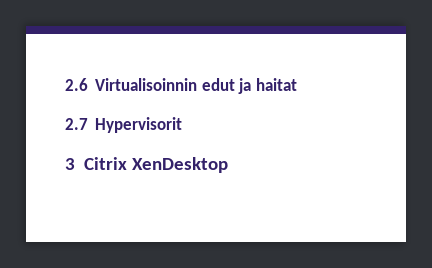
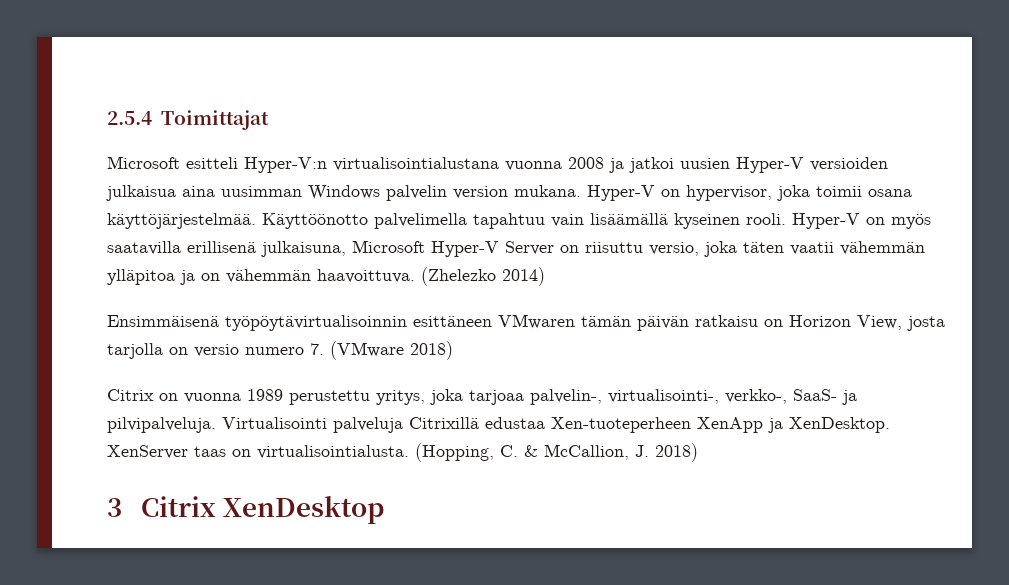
[65,78,298,94] [65,117,183,133] 2.6 Virtualisoinnin edut ja haitat // 2.7 Hypervisorit -> [107,110,269,130] [107,156,888,173] [106,185,912,201] [107,213,931,229] [107,240,925,257] [107,267,545,286] [107,314,945,331] [107,341,453,360] [107,389,857,405] [107,417,890,433] [107,443,698,462] 2.5.4 Toimittajat // Microsoft esitteli Hyper-V:n virtualisointialustana vuonna 2008 ja jatkoi uusien Hyper-V versioiden julkaisua aina uusimman Windows palvelin version mukana. Hyper-V on hypervisor, joka toimii osana käyttöjärjestelmää. Käyttöönotto palvelimella tapahtuu vain lisäämällä kyseinen rooli. Hyper-V on myös saatavilla erillisenä julkaisuna, Microsoft Hyper-V Server on riisuttu versio, joka täten vaatii vähemmän ylläpitoa ja on vähemmän haavoittuva. (Zhelezko 2014) // Ensimmäisenä työpöytävirtualisoinnin esittäneen VMwaren tämän päivän ratkaisu on Horizon View, josta tarjolla on versio numero 7. (VMware 2018) // Citrix on vuonna 1989 perustettu yritys, joka tarjoaa palvelin-, virtualisointi-, verkko-, SaaS- ja pilvipalveluja. Virtualisointi palveluja Citrixillä edustaa Xen-tuoteperheen XenApp ja XenDesktop. XenServer taas on virtualisointialusta. (Hopping, C. & McCallion, J. 2018)

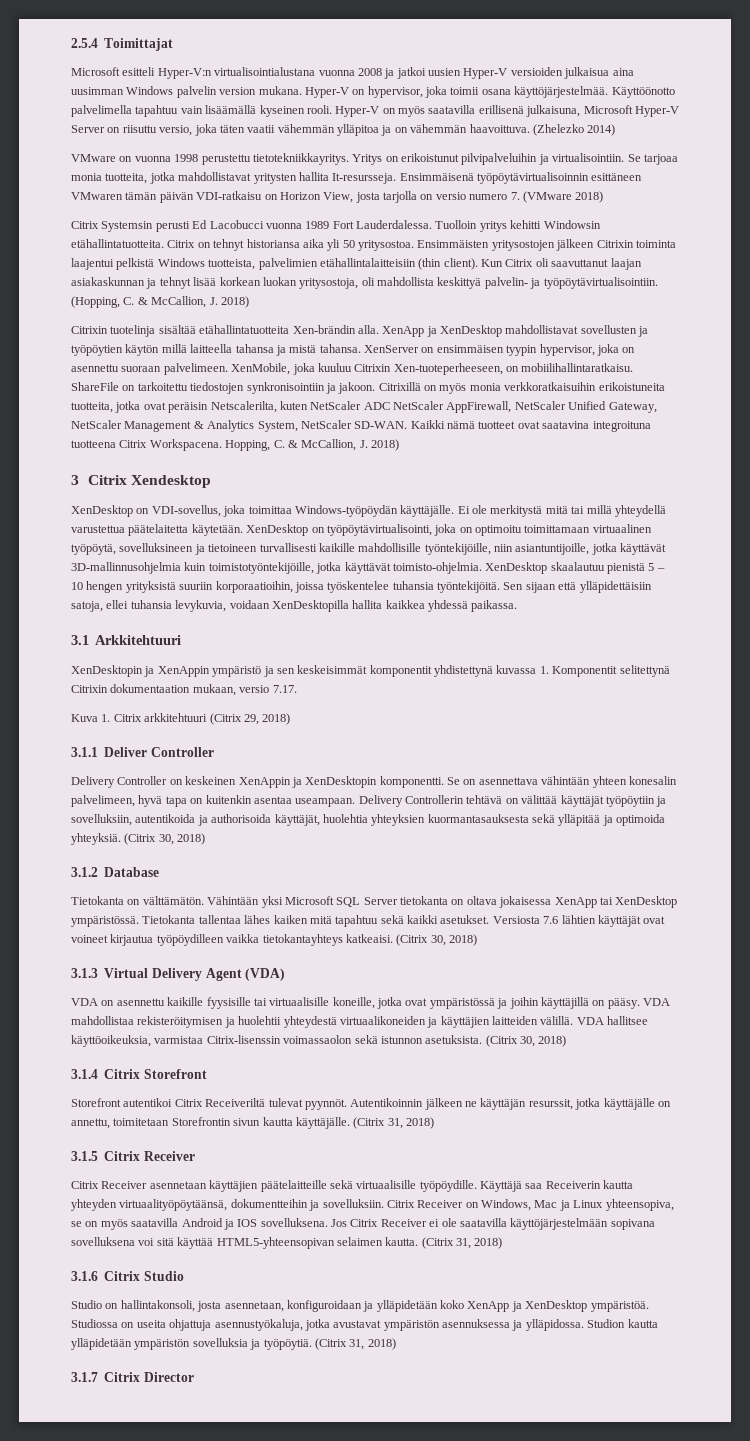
(545, 276) none -> [71,153,678,165] [71,172,397,184] VMware on vuonna 1998 perustettu tietotekniikkayritys. Yritys on erikoistunut pilvipalveluihin ja virtualisointiin. Se tarjoaa monia tuotteita, jotka mahdollistavat yritysten hallita It-resursseja.
[695,315,758,327] ratkaisu -> [196,191,263,200] VDI-ratkaisu
[159,389,857,405] [107,417,890,433] [107,443,494,462] on vuonna 1989 perustettu yritys, joka tarjoaa palvelin-, virtualisointi-, verkko-, SaaS- ja pilvipalveluja. Virtualisointi palveluja Citrixillä edustaa Xen-tuoteperheen XenApp ja XenDesktop. XenServer taas on virtualisointialusta. (Hopping, -> [101,220,601,232] [71,239,676,251] [71,258,642,270] [71,277,658,289] [71,296,249,308] [71,325,649,337] [71,344,636,356] [71,363,634,375] [71,382,665,394] [71,401,657,413] [71,420,651,432] [71,439,271,451] Systemsin perusti Ed Lacobucci vuonna 1989 Fort Lauderdalessa. Tuolloin yritys kehitti Windowsin etähallintatuotteita. Citrix on tehnyt historiansa aika yli 50 yritysostoa. Ensimmäisten yritysostojen jälkeen Citrixin toiminta laajentui pelkistä Windows tuotteista, palvelimien etähallintalaitteisiin (thin client). Kun Citrix oli saavuttanut laajan asiakaskunnan ja tehnyt lisää korkean luokan yritysostoja, oli mahdollista keskittyä palvelin- ja työpöytävirtualisointiin. (Hopping, C. & McCallion, J. 2018) // Citrixin tuotelinja sisältää etähallintatuotteita Xen-brändin alla. XenApp ja XenDesktop mahdollistavat sovellusten ja työpöytien käytön millä laitteella tahansa ja mistä tahansa. XenServer on ensimmäisen tyypin hypervisor, joka on asennettu suoraan palvelimeen. XenMobile, joka kuuluu Citrixin Xen-tuoteperheeseen, on mobiilihallintaratkaisu. ShareFile on tarkoitettu tiedostojen synkronisointiin ja jakoon. Citrixillä on myös monia verkkoratkaisuihin erikoistuneita tuotteita, jotka ovat peräisin Netscalerilta, kuten NetScaler ADC NetScaler AppFirewall, NetScaler Unified Gateway, NetScaler Management & Analytics System, NetScaler SD-WAN. Kaikki nämä tuotteet ovat saatavina integroituna tuotteena Citrix Workspacena. Hopping,
[222,496,384,524] XenDesktop -> [130,475,211,488] [71,505,666,517] [71,524,652,536] [71,543,667,555] [71,562,665,574] [71,581,652,593] [71,600,518,612] [71,635,182,645] [71,665,670,677] [71,684,297,696] [71,713,291,725] [71,747,214,757] [71,776,677,788] [71,795,667,807] [71,814,666,826] [71,833,206,845] [71,867,160,877] [71,896,678,908] [71,915,666,927] [71,934,477,946] [71,968,286,981] [71,997,670,1009] [71,1016,649,1028] [71,1035,567,1047] [71,1069,207,1079] [71,1098,671,1110] [71,1117,434,1129] [71,1151,195,1161] [71,1180,634,1192] [71,1199,674,1211] [71,1218,655,1230] [71,1237,503,1249] [71,1271,184,1281] [71,1300,649,1312] [71,1319,658,1331] [71,1338,396,1350] [71,1372,194,1382] Xendesktop // XenDesktop on VDI-sovellus, joka toimittaa Windows-työpöydän käyttäjälle. Ei ole merkitystä mitä tai millä yhteydellä varustettua päätelaitetta käytetään. XenDesktop on työpöytävirtualisointi, joka on optimoitu toimittamaan virtuaalinen työpöytä, sovelluksineen ja tietoineen turvallisesti kaikille mahdollisille työntekijöille, niin asiantuntijoille, jotka käyttävät 3D-mallinnusohjelmia kuin toimistotyöntekijöille, jotka käyttävät toimisto-ohjelmia. XenDesktop skaalautuu pienistä 5 – 10 hengen yrityksistä suuriin korporaatioihin, joissa työskentelee tuhansia työntekijöitä. Sen sijaan että ylläpidettäisiin satoja, ellei tuhansia levykuvia, voidaan XenDesktopilla hallita kaikkea yhdessä paikassa. // 3.1 Arkkitehtuuri // XenDesktopin ja XenAppin ympäristö ja sen keskeisimmät komponentit yhdistettynä kuvassa 1. Komponentit selitettynä Citrixin dokumentaation mukaan, versio 7.17. // Kuva 1. Citrix arkkitehtuuri (Citrix 29, 2018) // 3.1.1 Deliver Controller // Delivery Controller on keskeinen XenAppin ja XenDesktopin komponentti. Se on asennettava vähintään yhteen konesalin palvelimeen, hyvä tapa on kuitenkin asentaa useampaan. Delivery Controllerin tehtävä on välittää käyttäjät työpöytiin ja sovelluksiin, autentikoida ja authorisoida käyttäjät, huolehtia yhteyksien kuormantasauksesta sekä ylläpitää ja optimoida yhteyksiä. (Citrix 30, 2018) // 3.1.2 Database // Tietokanta on välttämätön. Vähintään yksi Microsoft SQL Server tietokanta on oltava jokaisessa XenApp tai XenDesktop ympäristössä. Tietokanta tallentaa lähes kaiken mitä tapahtuu sekä kaikki asetukset. Versiosta 7.6 lähtien käyttäjät ovat voineet kirjautua työpöydilleen vaikka tietokantayhteys katkeaisi. (Citrix 30, 2018) // 3.1.3 Virtual Delivery Agent (VDA) // VDA on asennettu kaikille fyysisille tai virtuaalisille koneille, jotka ovat ympäristössä ja joihin käyttäjillä on pääsy. VDA mahdollistaa rekisteröitymisen ja huolehtii yhteydestä virtuaalikoneiden ja käyttäjien laitteiden välillä. VDA hallitsee käyttöoikeuksia, varmistaa Citrix-lisenssin voimassaolon sekä istunnon asetuksista. (Citrix 30, 2018) // 3.1.4 Citrix Storefront // Storefront autentikoi Citrix Receiveriltä tulevat pyynnöt. Autentikoinnin jälkeen ne käyttäjän resurssit, jotka käyttäjälle on annettu, toimitetaan Storefrontin sivun kautta käyttäjälle. (Citrix 31, 2018) // 3.1.5 Citrix Receiver // Citrix Receiver asennetaan käyttäjien päätelaitteille sekä virtuaalisille työpöydille. Käyttäjä saa Receiverin kautta yhteyden virtuaalityöpöytäänsä, dokumentteihin ja sovelluksiin. Citrix Receiver on Windows, Mac ja Linux yhteensopiva, se on myös saatavilla Android ja IOS sovelluksena. Jos Citrix Receiver ei ole saatavilla käyttöjärjestelmään sopivana sovelluksena voi sitä käyttää HTML5-yhteensopivan selaimen kautta. (Citrix 31, 2018) // 3.1.6 Citrix Studio // Studio on hallintakonsoli, josta asennetaan, konfiguroidaan ja ylläpidetään koko XenApp ja XenDesktop ympäristöä. Studiossa on useita ohjattuja asennustyökaluja, jotka avustavat ympäristön asennuksessa ja ylläpidossa. Studion kautta ylläpidetään ympäristön sovelluksia ja työpöytiä. (Citrix 31, 2018) // 3.1.7 Citrix Director

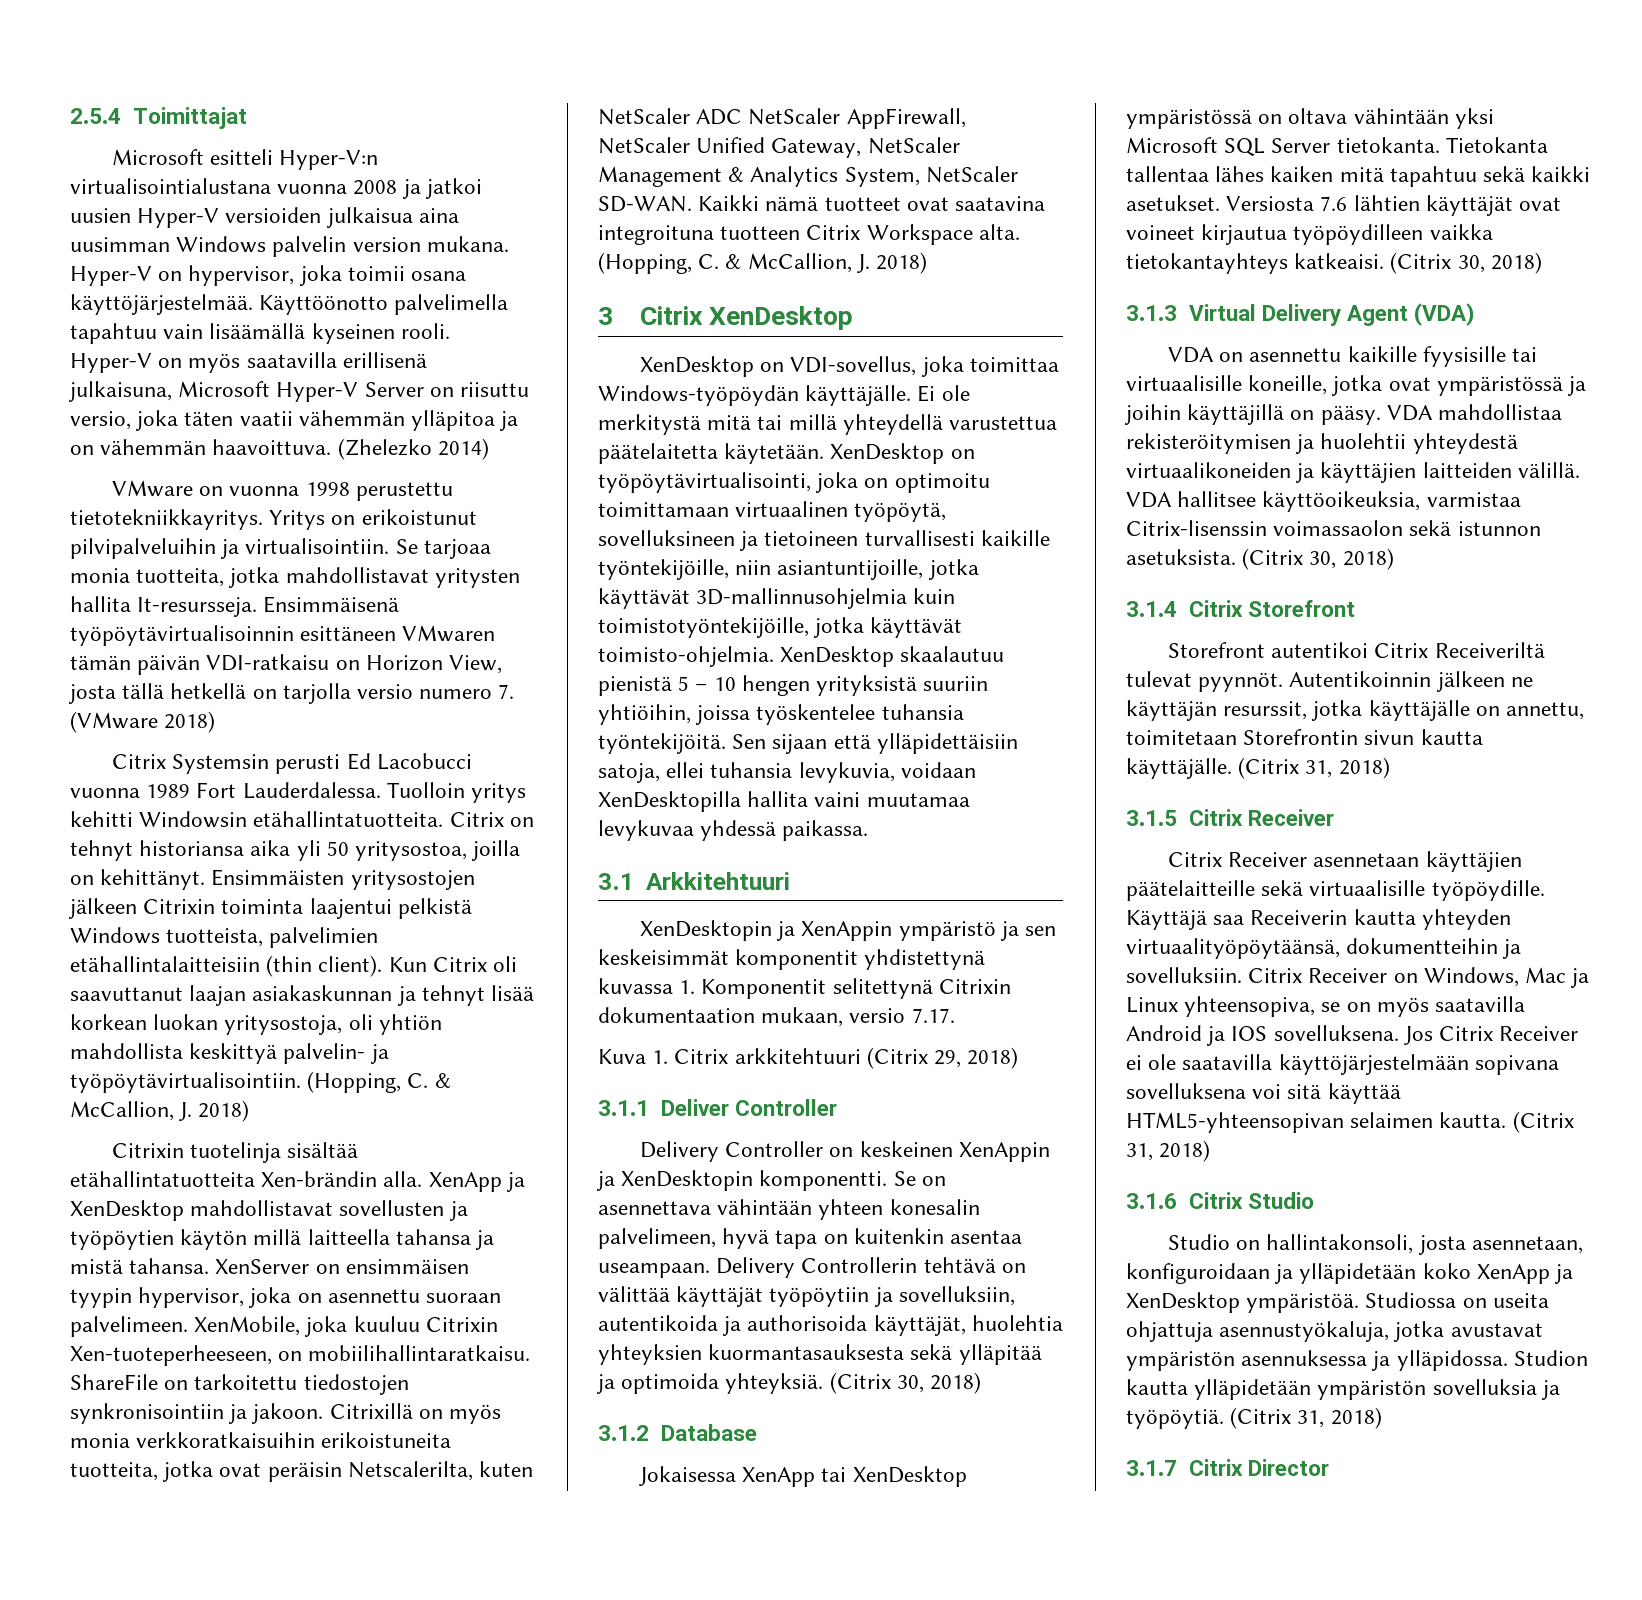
[383,191,434,203] tarjolla on -> [122,683,351,704] tällä hetkellä on tarjolla
[358,240,414,251] yritysostoa. -> [355,840,521,861] [70,869,206,890] yritysostoa, joilla on kehittänyt.
(375, 281) none -> [378,1014,442,1035] yhtiön
[71,439,271,451] tuotteena Citrix Workspacena. Hopping, -> [720,224,1020,245] [598,252,692,274] tuotteen Citrix Workspace alta. (Hopping,
[130,475,211,488] Xendesktop -> [708,306,853,330] XenDesktop
[358,543,422,552] mahdollisille -> (1050, 538) none
[215,581,293,593] korporaatioihin, -> [598,704,691,725] yhtiöihin,
[385,600,425,609] kaikkea -> [814,792,970,807] [598,820,694,841] vaini muutamaa levykuvaa
[71,896,678,908] [71,916,139,927] Tietokanta on välttämätön. Vähintään yksi Microsoft SQL Server tietokanta on oltava jokaisessa XenApp tai XenDesktop ympäristössä. -> [638,1466,967,1487] [1126,108,1494,129] [1126,137,1440,156] Jokaisessa XenApp tai XenDesktop ympäristössä on oltava vähintään yksi Microsoft SQL Server tietokanta.

